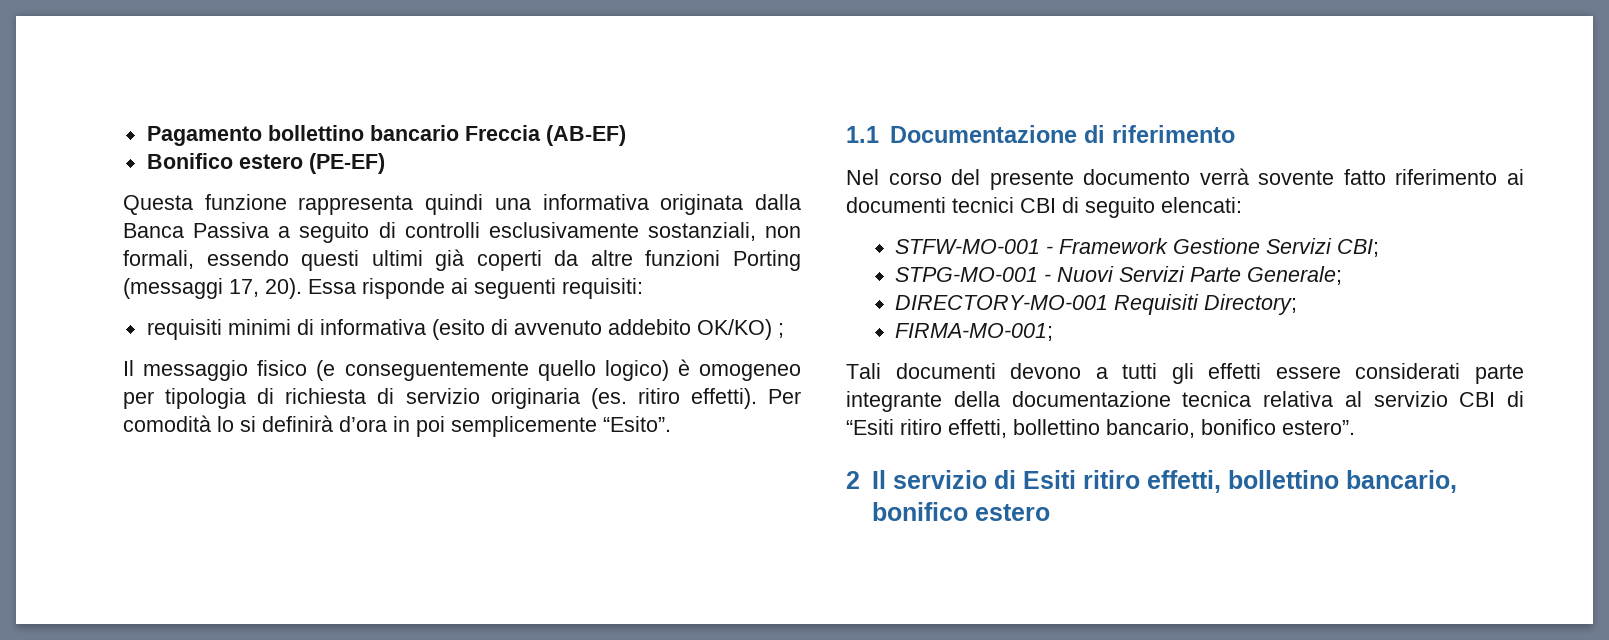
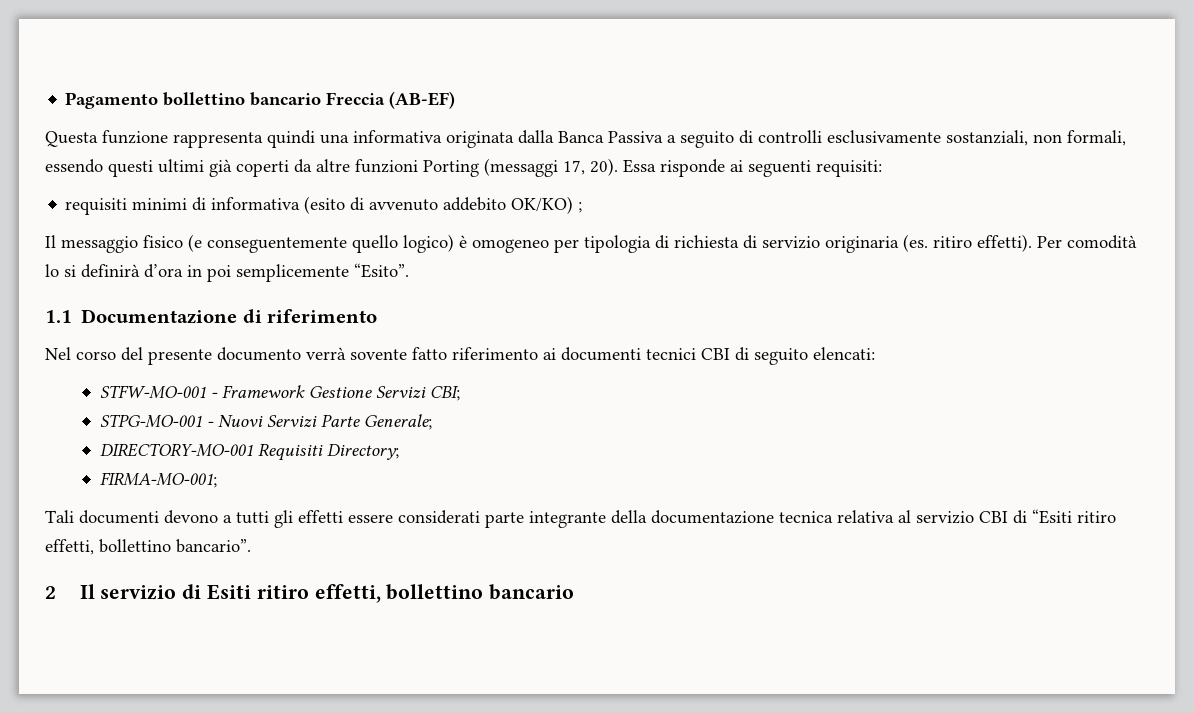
[146,153,385,174] // Bonifico estero (PE-EF) -> (456, 100) none
[1106,419,1355,438] bancario, bonifico estero”. -> [176,539,251,553] bancario”.
[1345,470,1457,493] [871,502,1050,521] bancario, bonifico estero -> [489,584,575,600] bancario

